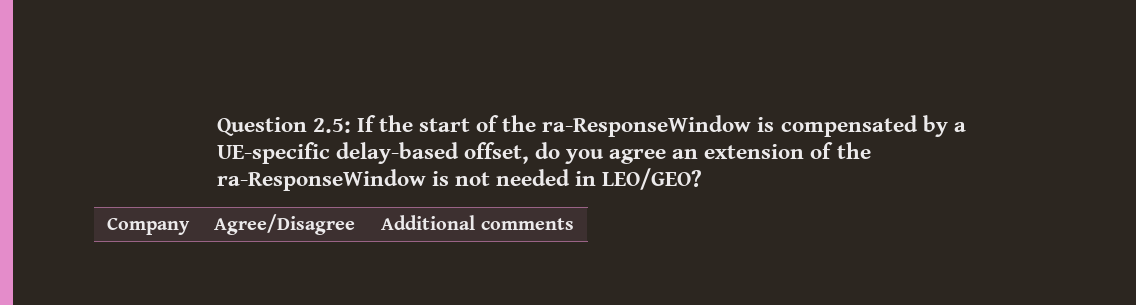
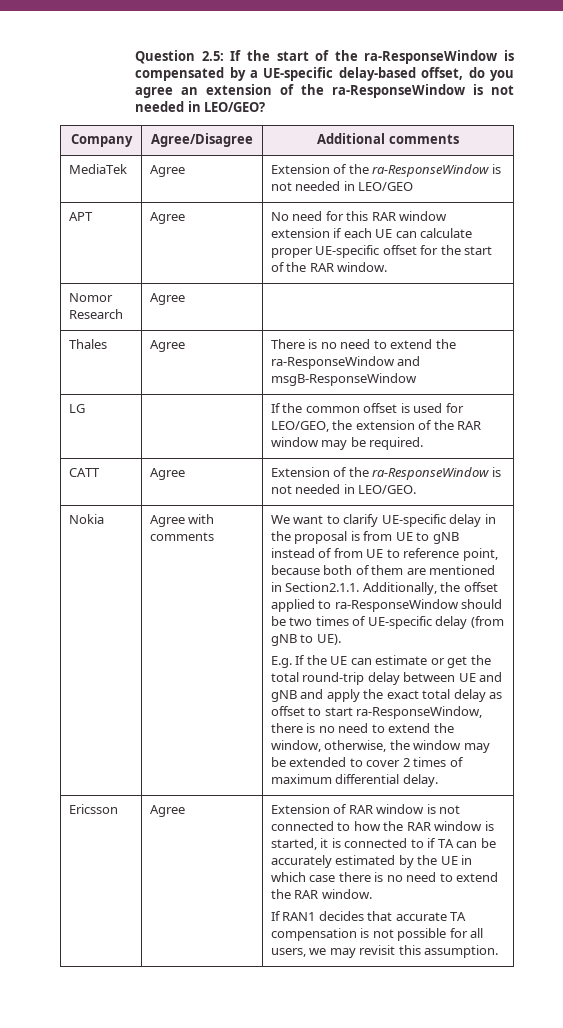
(574, 224) none -> [68,164,127,174] [149,165,185,177] [270,164,501,177] [270,181,414,191] [68,212,93,221] [149,212,185,224] [270,211,448,221] [270,228,473,238] [270,245,493,258] [270,262,388,272] [68,293,113,302] [68,309,123,319] [149,293,185,305] [68,339,107,349] [149,340,185,352] [270,339,456,349] [270,356,421,369] [270,373,417,386] [68,404,85,413] [270,403,464,413] [270,420,482,432] [270,437,424,450] [68,468,100,477] [149,468,185,480] [270,467,501,480] [270,484,417,494] [68,514,104,524] [149,514,215,527] [149,532,214,541] [270,514,496,527] [270,531,459,544] [270,548,498,561] [270,565,496,575] [270,582,498,595] [270,599,503,612] [270,616,504,629] [270,634,341,646] [270,655,491,668] [270,672,503,685] [270,689,503,702] [270,706,483,719] [270,723,454,733] [270,740,490,753] [270,757,464,767] [270,774,438,787] [68,804,118,814] [149,805,185,817] [270,804,461,814] [270,821,494,831] [270,838,496,850] [270,855,473,868] [270,872,499,882] [270,889,372,899] [270,911,467,921] [270,928,484,941] [270,945,499,958] // MediaTek | Agree | Extension of the ra-ResponseWindow is not needed in LEO/GEO // APT | Agree | No need for this RAR window extension if each UE can calculate proper UE-specific offset for the start of the RAR window. // Nomor Research | Agree | // Thales | Agree | There is no need to extend the ra-ResponseWindow and msgB-ResponseWindow // LG | | If the common offset is used for LEO/GEO, the extension of the RAR window may be required. // CATT | Agree | Extension of the ra-ResponseWindow is not needed in LEO/GEO. // Nokia | Agree with comments | We want to clarify UE-specific delay in the proposal is from UE to gNB instead of from UE to reference point, because both of them are mentioned in Section2.1.1. Additionally, the offset applied to ra-ResponseWindow should be two times of UE-specific delay (from gNB to UE). // E.g. If the UE can estimate or get the total round-trip delay between UE and gNB and apply the exact total delay as offset to start ra-ResponseWindow, there is no need to extend the window, otherwise, the window may be extended to cover 2 times of maximum differential delay. // Ericsson | Agree | Extension of RAR window is not connected to how the RAR window is started, it is connected to if TA can be accurately estimated by the UE in which case there is no need to extend the RAR window. // If RAN1 decides that accurate TA compensation is not possible for all users, we may revisit this assumption.

